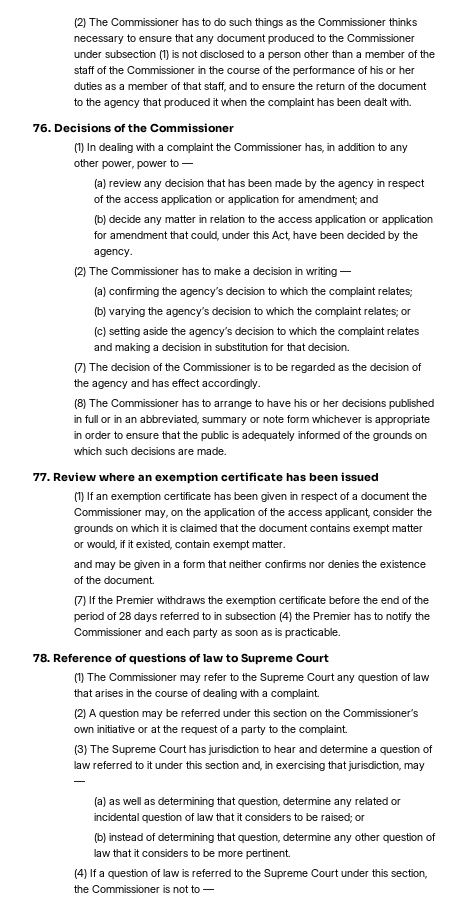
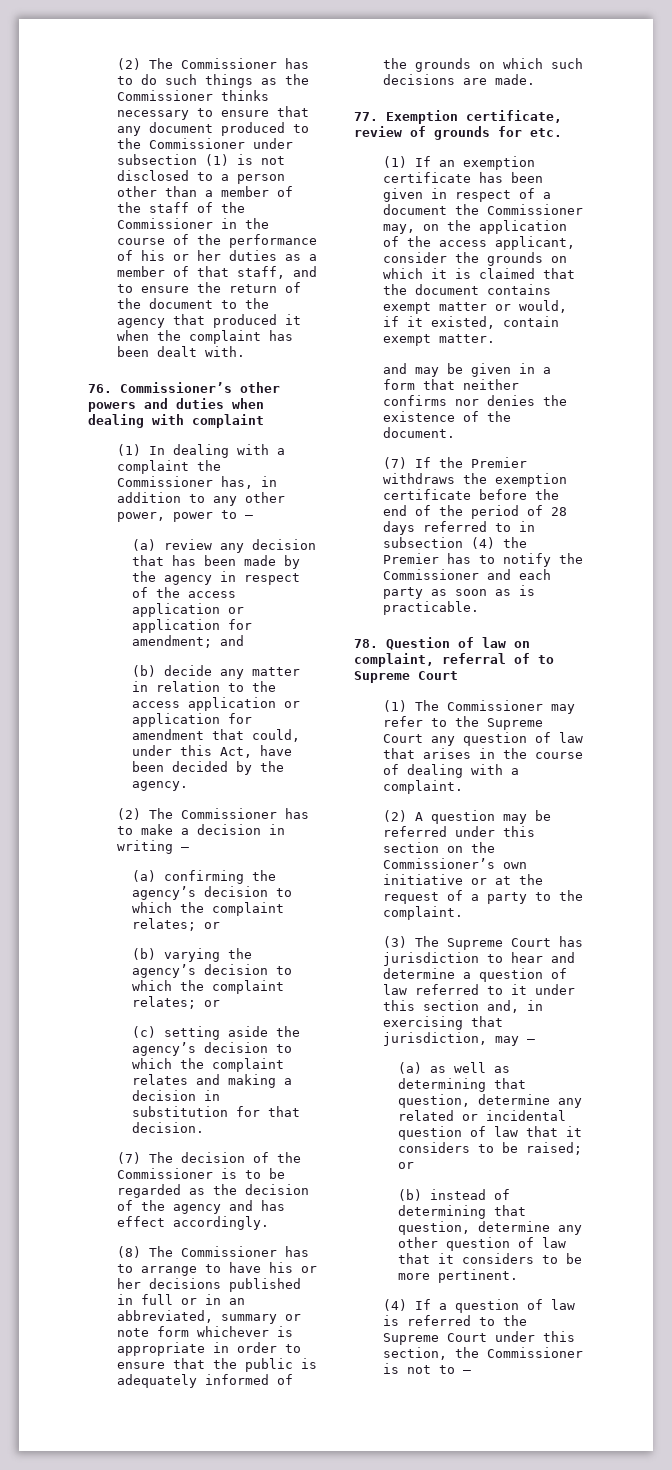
[53,123,234,133] Decisions of the Commissioner -> [120,382,280,393] [88,398,264,412] [88,414,264,428] Commissioner’s other powers and duties when dealing with complaint
(412, 292) none -> [204,922,221,929] or
[52,472,379,484] Review where an exemption certificate has been issued -> [386,110,562,124] [354,126,562,140] Exemption certificate, review of grounds for etc.
[52,653,223,665] Reference of questions of law -> [386,637,530,650] [354,653,530,667] Question of law on complaint, referral of

